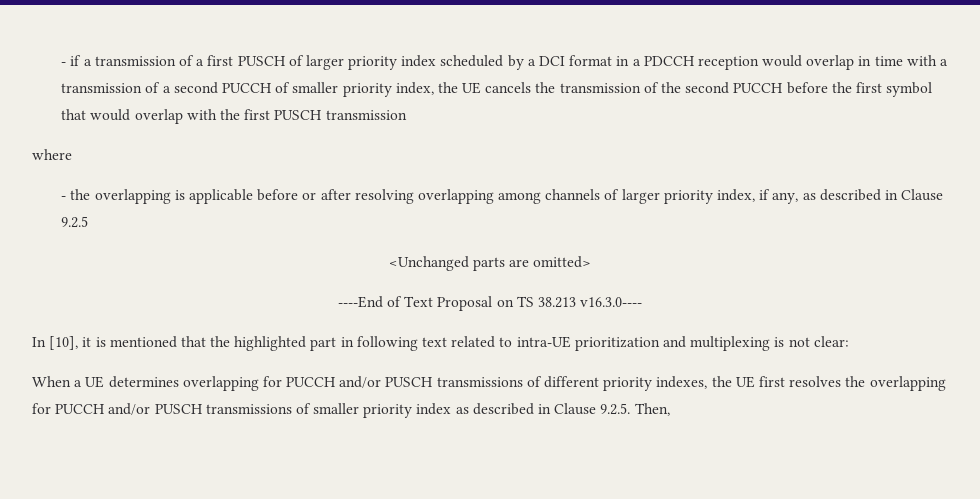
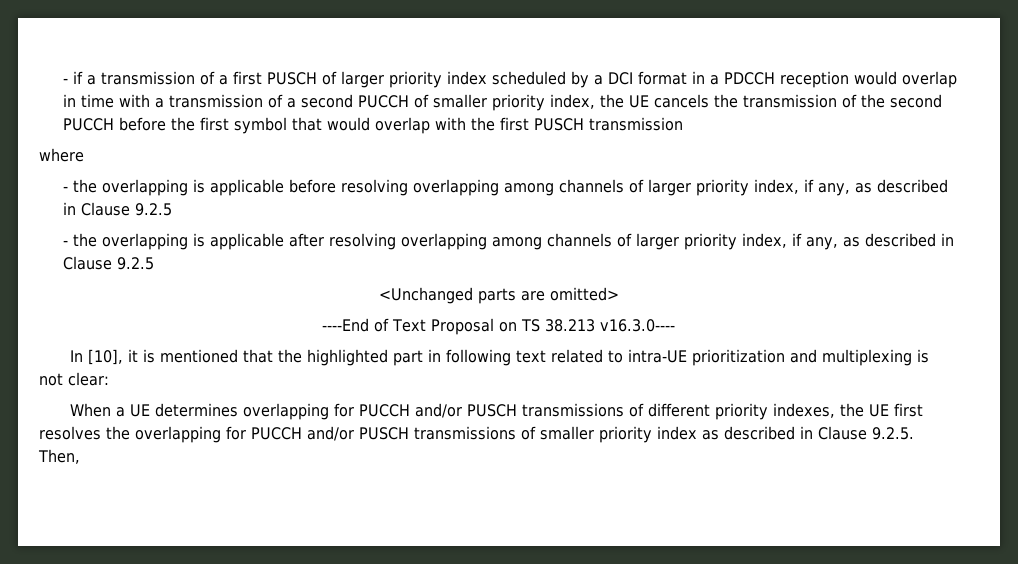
[302,192,317,200] or -> [340,179,948,196] [62,202,172,216] [62,233,284,250] resolving overlapping among channels of larger priority index, if any, as described in Clause 9.2.5 // - the overlapping is applicable

